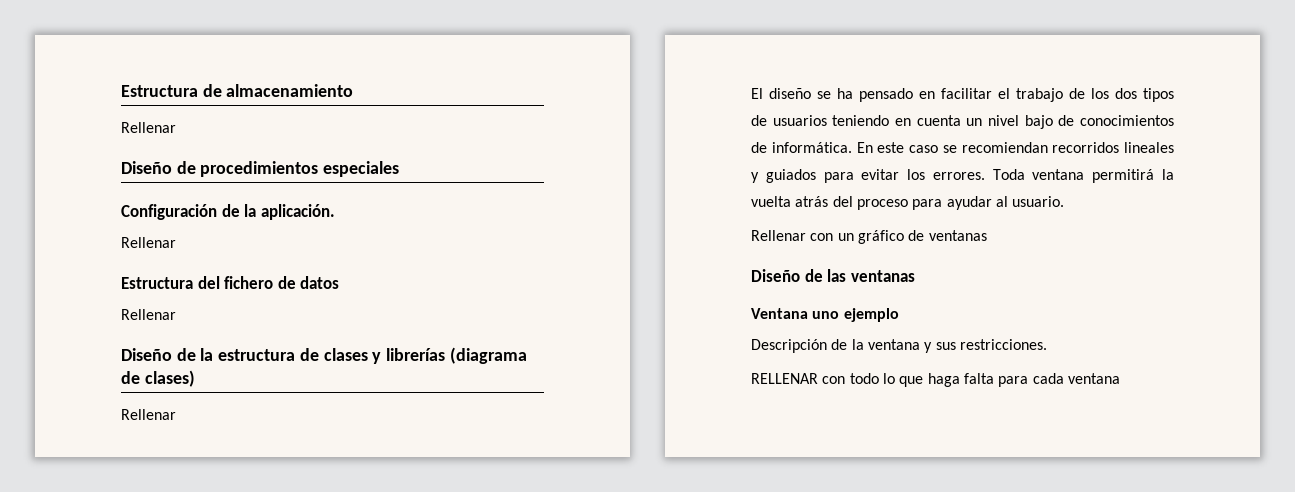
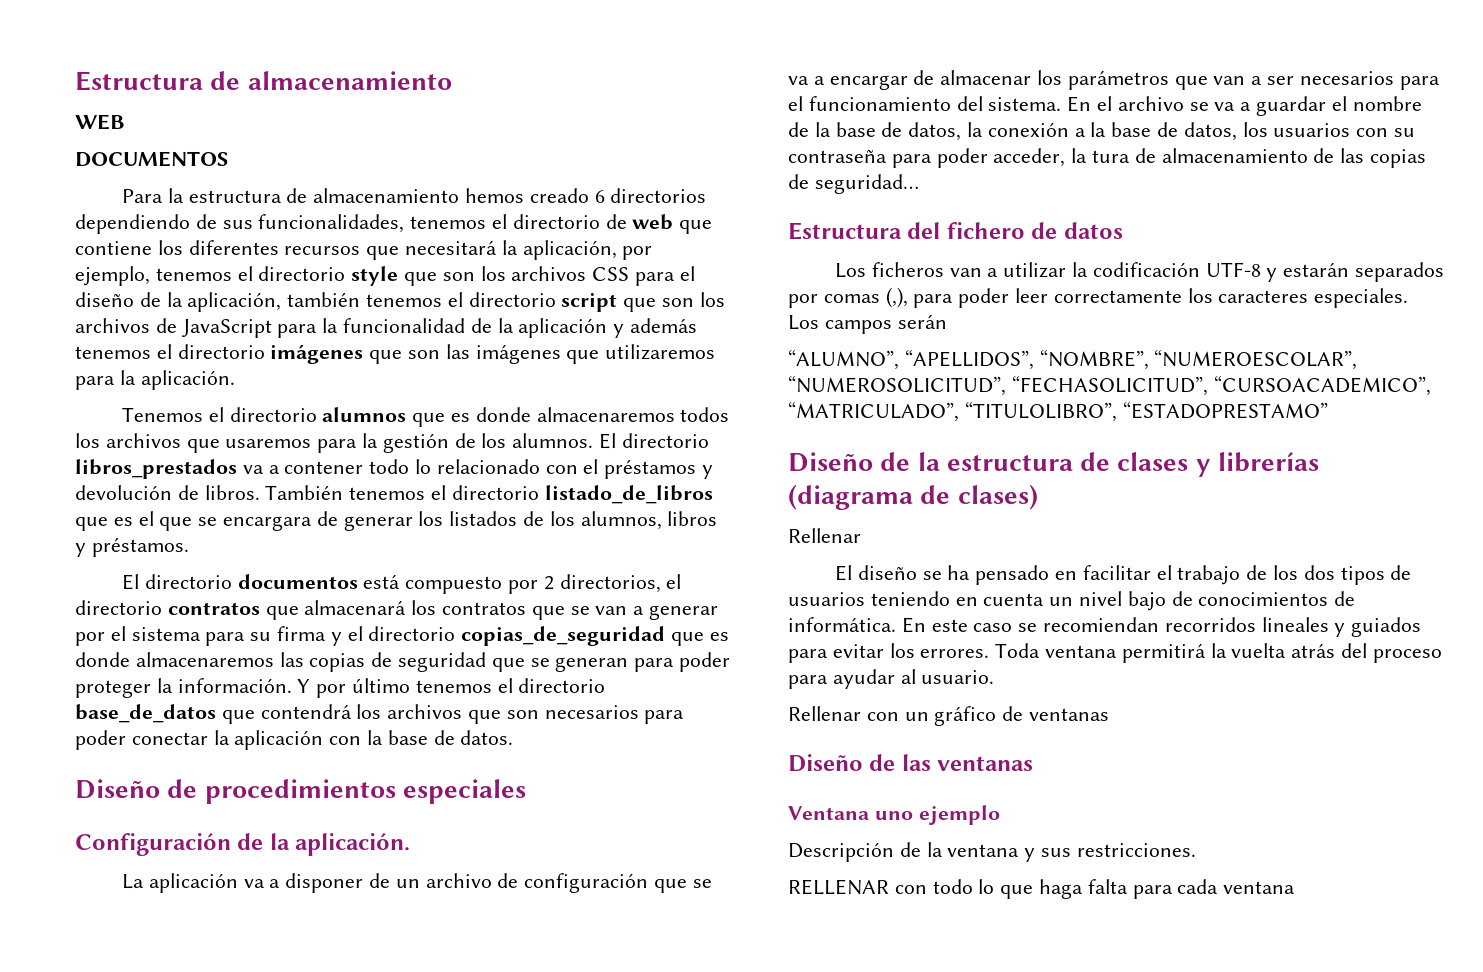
[121,122,176,133] Rellenar -> [75,114,125,130] [75,151,229,167] [121,188,707,203] [75,214,713,234] [75,240,653,260] [75,266,695,286] [75,292,725,312] [75,318,698,338] [75,344,716,364] [75,370,235,390] [121,407,730,427] [75,433,709,453] [75,459,714,479] [75,485,713,504] [75,511,718,531] [75,537,189,557] [121,574,682,594] [75,600,719,620] [75,626,729,646] [75,652,731,672] [75,678,606,698] [75,704,685,724] [75,730,514,750] WEB // DOCUMENTOS // Para la estructura de almacenamiento hemos creado 6 directorios dependiendo de sus funcionalidades, tenemos el directorio de web que contiene los diferentes recursos que necesitará la aplicación, por ejemplo, tenemos el directorio style que son los archivos CSS para el diseño de la aplicación, también tenemos el directorio script que son los archivos de JavaScript para la funcionalidad de la aplicación y además tenemos el directorio imágenes que son las imágenes que utilizaremos para la aplicación. // Tenemos el directorio alumnos que es donde almacenaremos todos los archivos que usaremos para la gestión de los alumnos. El directorio libros_prestados va a contener todo lo relacionado con el préstamos y devolución de libros. También tenemos el directorio listado_de_libros que es el que se encargara de generar los listados de los alumnos, libros y préstamos. // El directorio documentos está compuesto por 2 directorios, el directorio contratos que almacenará los contratos que se van a generar por el sistema para su firma y el directorio copias_de_seguridad que es donde almacenaremos las copias de seguridad que se generan para poder proteger la información. Y por último tenemos el directorio base_de_datos que contendrá los archivos que son necesarios para poder conectar la aplicación con la base de datos.
[121,237,176,248] Rellenar -> [121,873,712,893] [788,70,1440,90] [788,96,1422,116] [788,122,1416,141] [788,148,1427,168] [788,174,919,194] La aplicación va a disponer de un archivo de configuración que se va a encargar de almacenar los parámetros que van a ser necesarios para el funcionamiento del sistema. En el archivo se va a guardar el nombre de la base de datos, la conexión a la base de datos, los usuarios con su contraseña para poder acceder, la tura de almacenamiento de las copias de seguridad…
[121,309,176,320] Rellenar -> [834,262,1444,282] [788,287,1409,308] [788,314,947,334] [788,349,1358,370] [788,375,1431,396] [788,401,1328,422] Los ficheros van a utilizar la codificación UTF-8 y estarán separados por comas (,), para poder leer correctamente los caracteres especiales. Los campos serán // “ALUMNO”, “APELLIDOS”, “NOMBRE”, “NUMEROESCOLAR”, “NUMEROSOLICITUD”, “FECHASOLICITUD”, “CURSOACADEMICO”, “MATRICULADO”, “TITULOLIBRO”, “ESTADOPRESTAMO”

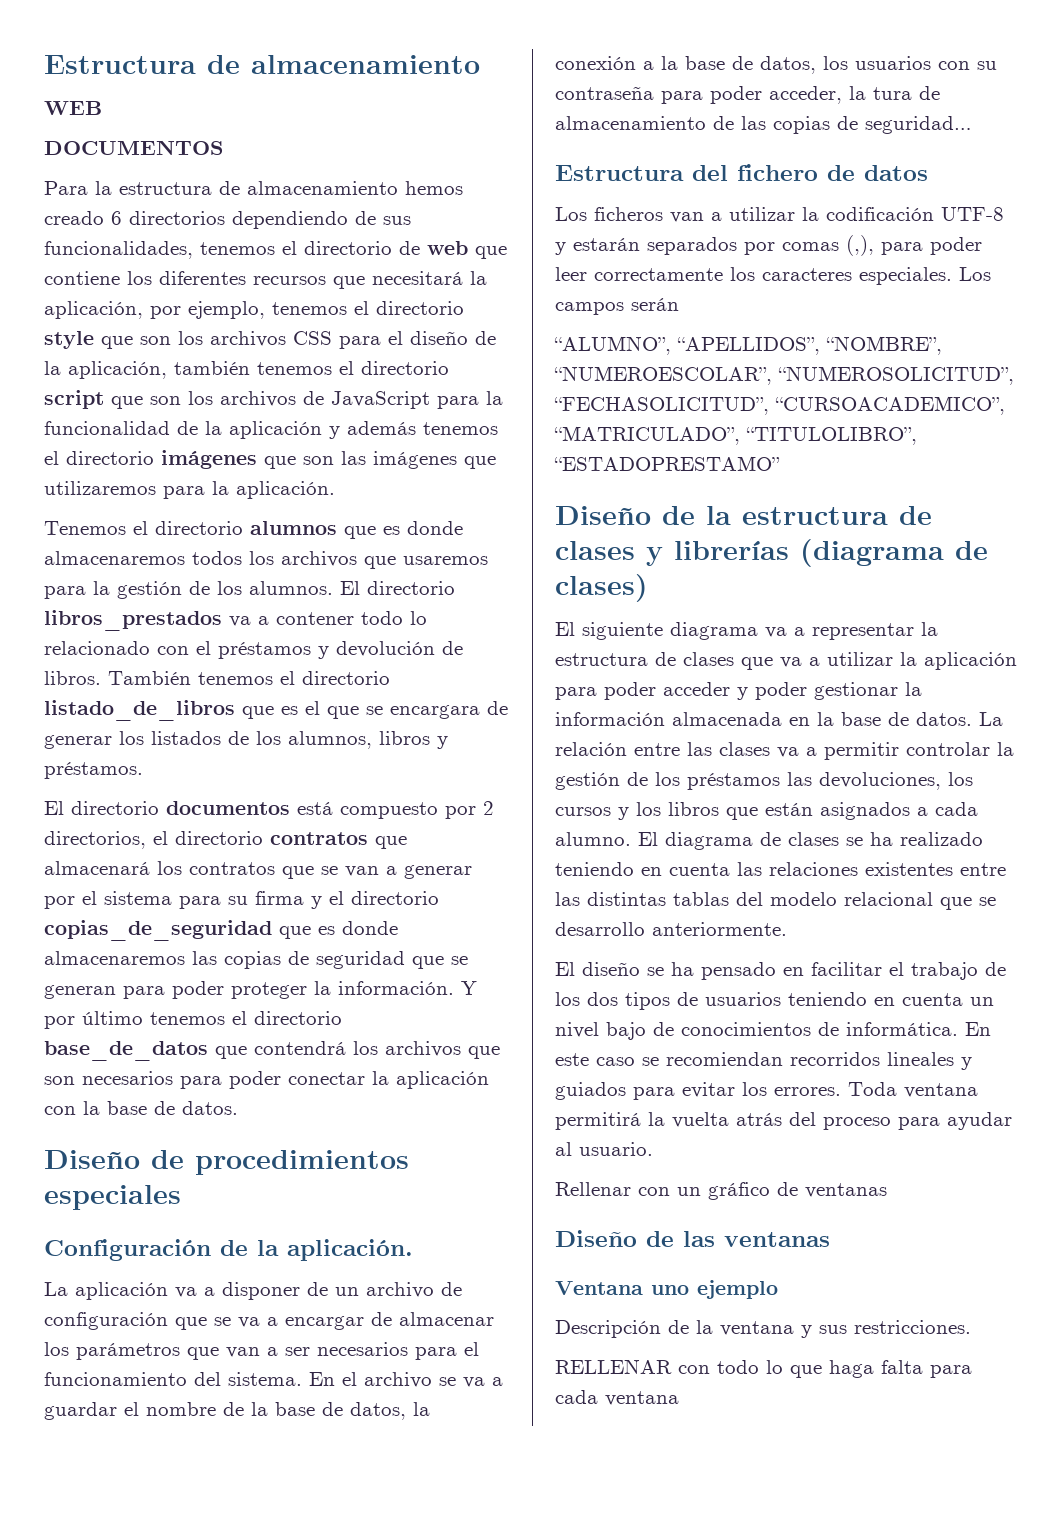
[788,528,861,543] Rellenar -> [555,622,938,640] [555,652,1017,670] [555,682,922,700] [555,712,1003,726] [555,742,1014,760] [555,772,973,790] [555,802,978,820] [555,832,983,850] [555,862,1006,876] [555,892,996,910] [555,922,787,936] El siguiente diagrama va a representar la estructura de clases que va a utilizar la aplicación para poder acceder y poder gestionar la información almacenada en la base de datos. La relación entre las clases va a permitir controlar la gestión de los préstamos las devoluciones, los cursos y los libros que están asignados a cada alumno. El diagrama de clases se ha realizado teniendo en cuenta las relaciones existentes entre las distintas tablas del modelo relacional que se desarrollo anteriormente.

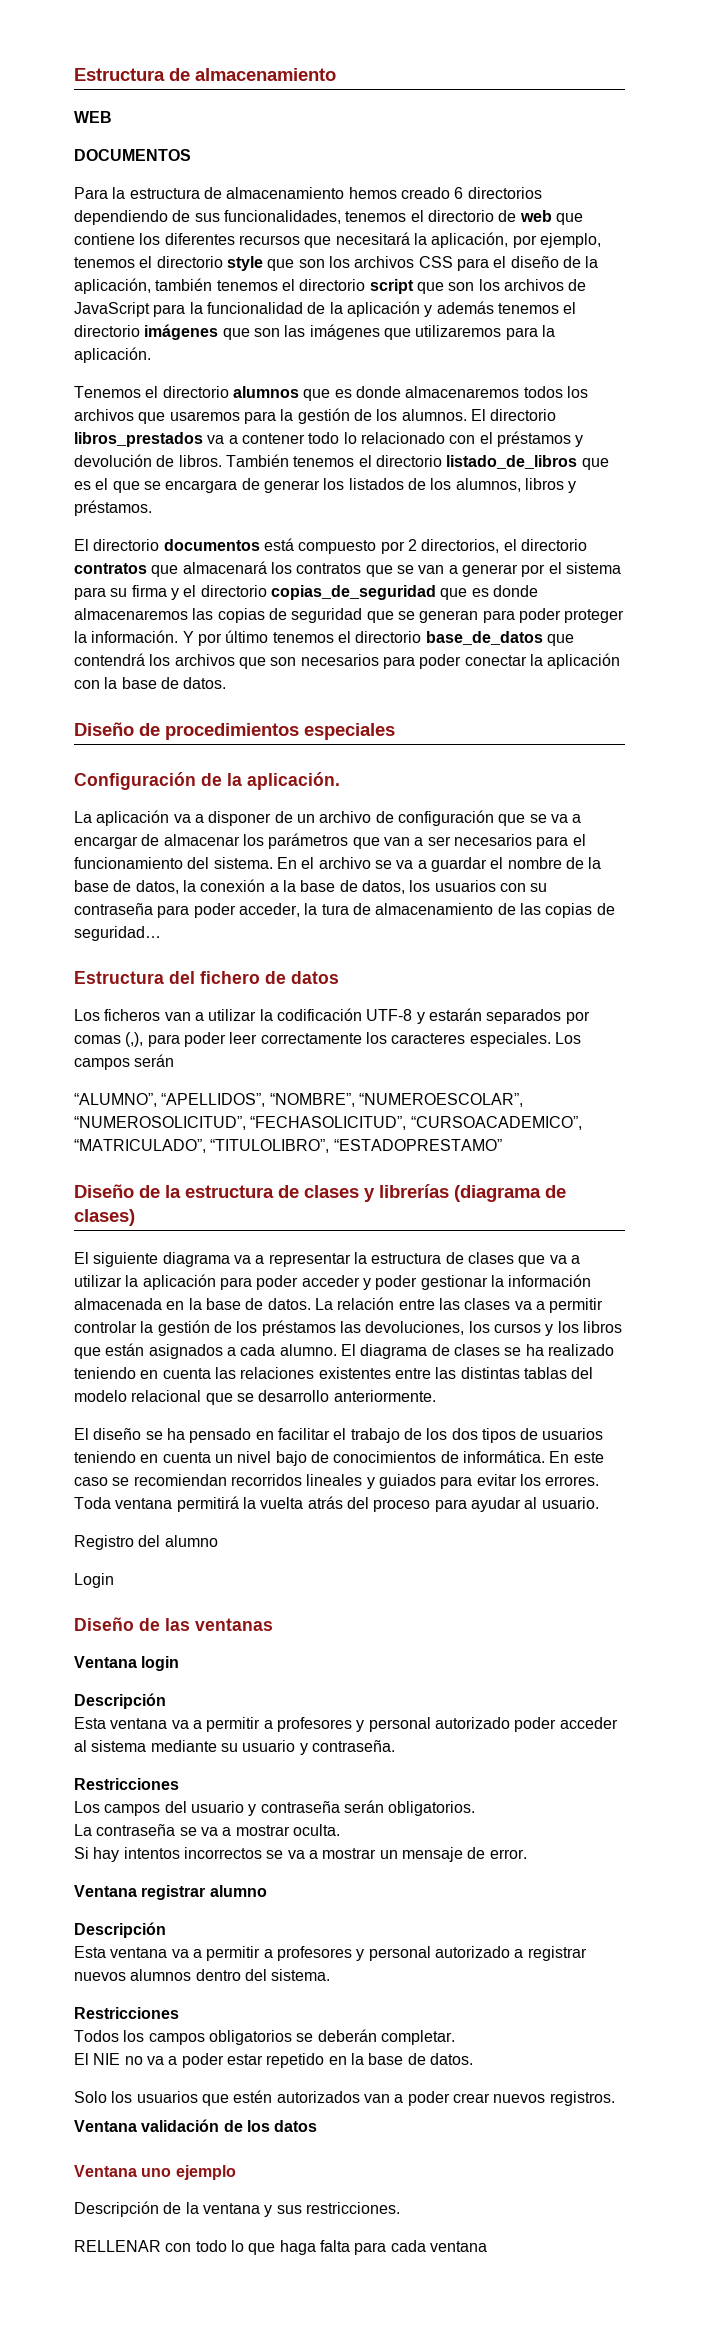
[555,1182,887,1200] [555,1230,830,1247] Rellenar con un gráfico de ventanas // Diseño de las ventanas -> [74,1535,218,1550] [74,1573,114,1588] [74,1617,273,1631] [74,1656,180,1671] [74,1693,166,1709] [74,1717,618,1732] [74,1740,395,1755] [74,1778,179,1790] [74,1800,476,1816] [74,1824,340,1836] [74,1847,527,1862] [74,1885,267,1900] [74,1922,166,1938] [74,1946,587,1961] [74,1969,331,1981] [74,2007,179,2019] [74,2029,455,2045] [74,2053,473,2068] [74,2090,615,2106] [74,2119,318,2132] Registro del alumno // Login // Diseño de las ventanas // Ventana login // Descripción // Esta ventana va a permitir a profesores y personal autorizado poder acceder al sistema mediante su usuario y contraseña. // Restricciones // Los campos del usuario y contraseña serán obligatorios. // La contraseña se va a mostrar oculta. // Si hay intentos incorrectos se va a mostrar un mensaje de error. // Ventana registrar alumno // Descripción // Esta ventana va a permitir a profesores y personal autorizado a registrar nuevos alumnos dentro del sistema. // Restricciones // Todos los campos obligatorios se deberán completar. // El NIE no va a poder estar repetido en la base de datos. // Solo los usuarios que estén autorizados van a poder crear nuevos registros. // Ventana validación de los datos

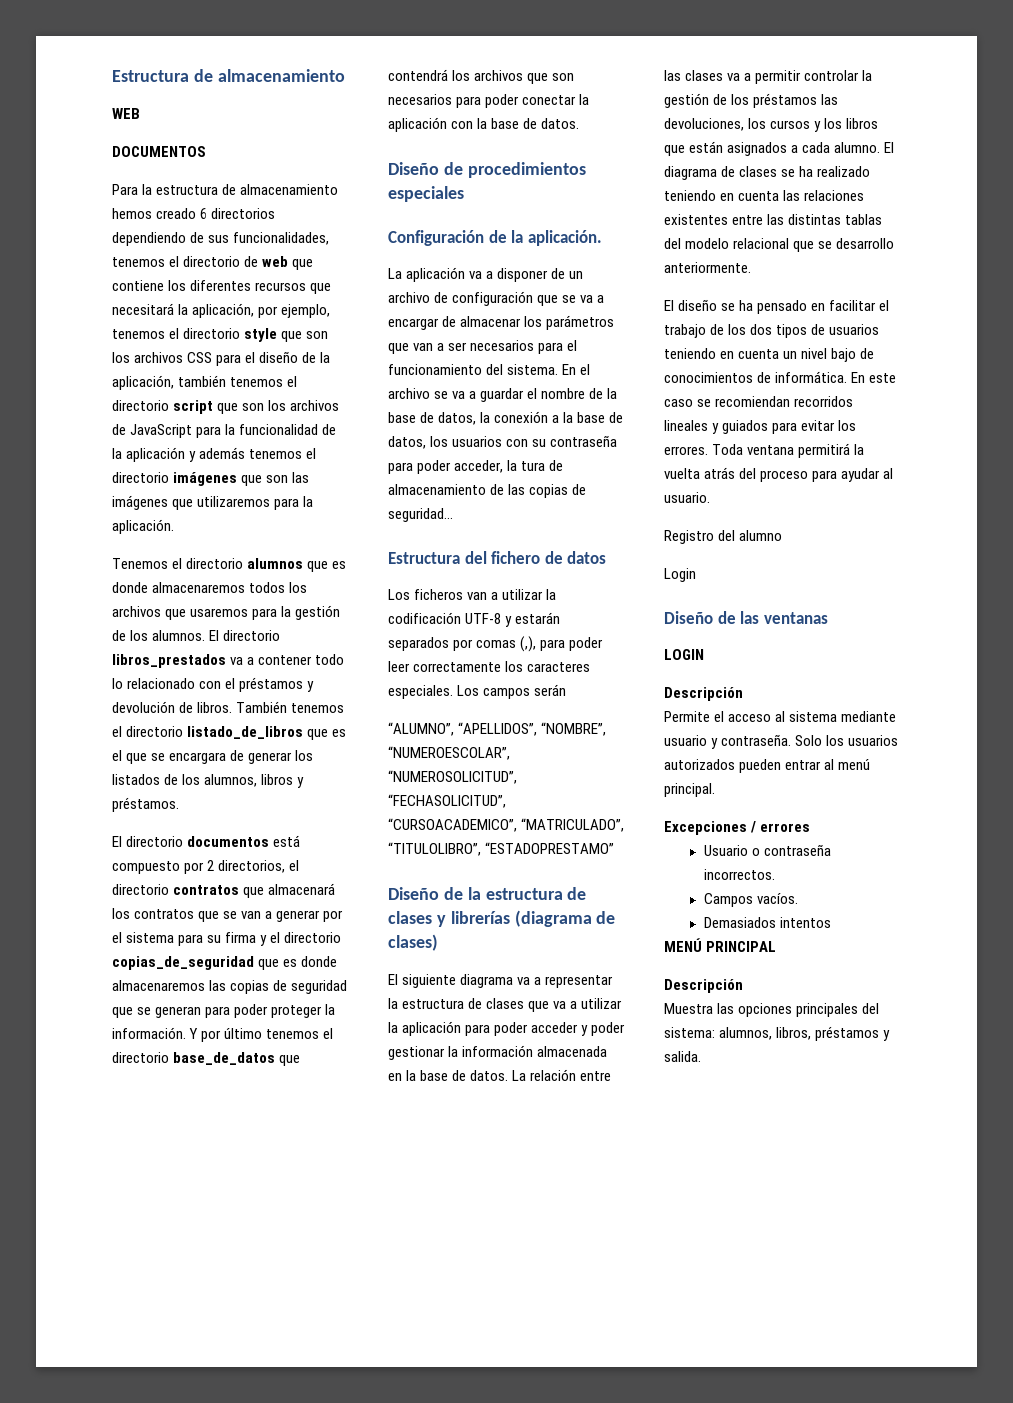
[74,1656,180,1671] [74,1693,166,1709] [74,1717,618,1732] Ventana login // Descripción // Esta ventana va a permitir a profesores y personal autorizado poder acceder -> [664,649,704,660] [664,687,743,701] [664,711,772,722] LOGIN // Descripción // Permite el acceso
[220,1743,238,1752] su -> (897, 716) none
[74,1778,179,1790] [74,1800,476,1816] [74,1824,340,1836] [74,1847,527,1862] [74,1885,267,1900] [74,1922,166,1938] [74,1946,587,1961] [74,1969,331,1981] [74,2007,179,2019] [74,2029,455,2045] [74,2053,473,2068] [74,2090,615,2106] [74,2119,318,2132] [74,2165,236,2180] [74,2201,400,2217] [74,2240,487,2255] // Restricciones // Los campos del usuario y contraseña serán obligatorios. // La contraseña se va a mostrar oculta. // Si hay intentos incorrectos se va a mostrar un mensaje de error. // Ventana registrar alumno // Descripción // Esta ventana va a permitir a profesores y personal autorizado a registrar nuevos alumnos dentro del sistema. // Restricciones // Todos los campos obligatorios se deberán completar. // El NIE no va a poder estar repetido en la base de datos. // Solo los usuarios que estén autorizados van a poder crear nuevos registros. // Ventana validación de los datos // Ventana uno ejemplo // Descripción de la ventana y sus restricciones. // RELLENAR con todo lo que haga falta para cada ventana -> [795,735,899,746] [664,759,871,773] [664,783,715,797] [664,821,811,835] [703,844,831,856] [703,869,775,880] [703,893,798,907] [703,917,831,928] [664,938,777,952] [664,979,743,993] [664,1003,880,1017] [664,1026,891,1041] [664,1051,701,1062] Solo los usuarios autorizados pueden entrar al menú principal. // Excepciones / errores // Usuario o contraseña incorrectos. // Campos vacíos. // Demasiados intentos // MENÚ PRINCIPAL // Descripción // Muestra las opciones principales del sistema: alumnos, libros, préstamos y salida.

